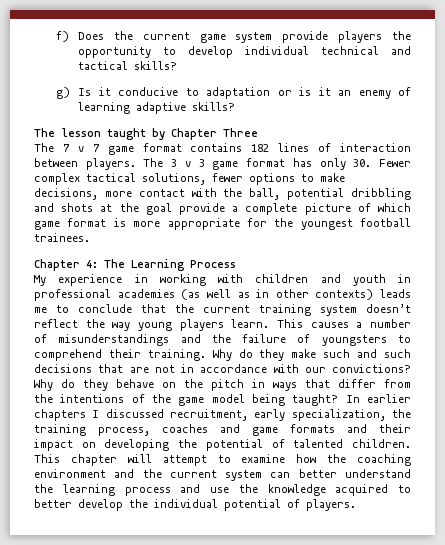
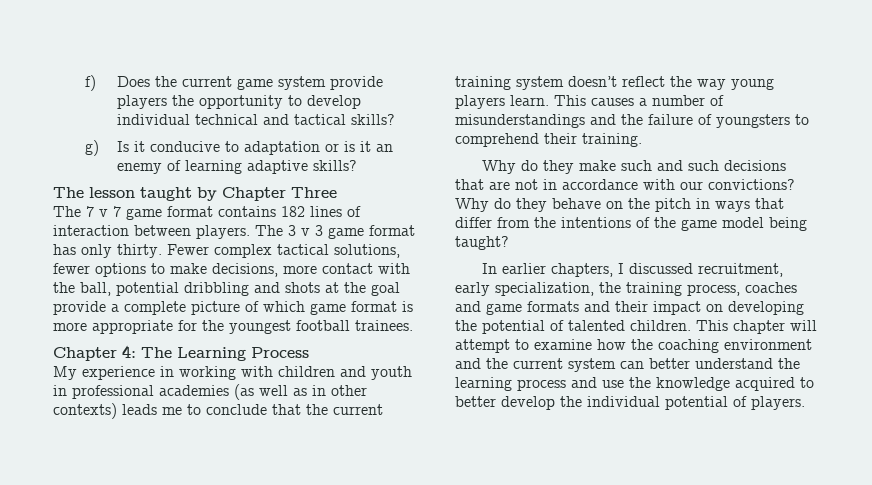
[353,159,372,167] 30. -> [117,244,162,258] thirty.
(206, 355) none -> (642, 140) //
(339, 400) none -> (509, 243) //
[34,409,86,421] chapters -> [551,263,614,277] chapters,

